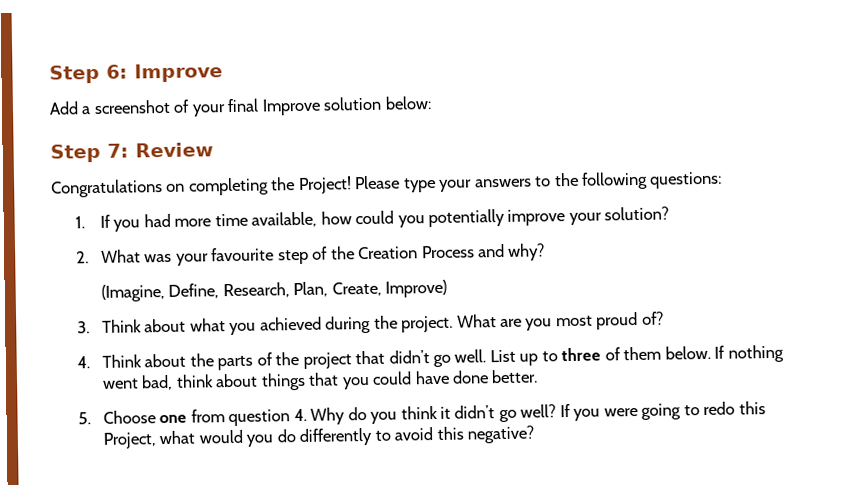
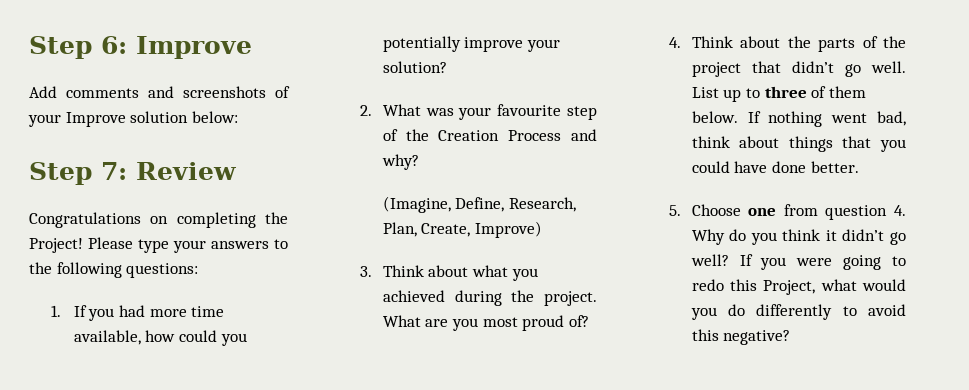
[81,99,171,115] a screenshot -> [66,86,266,98] comments and screenshots
[227,98,260,113] final -> (61, 120) none

